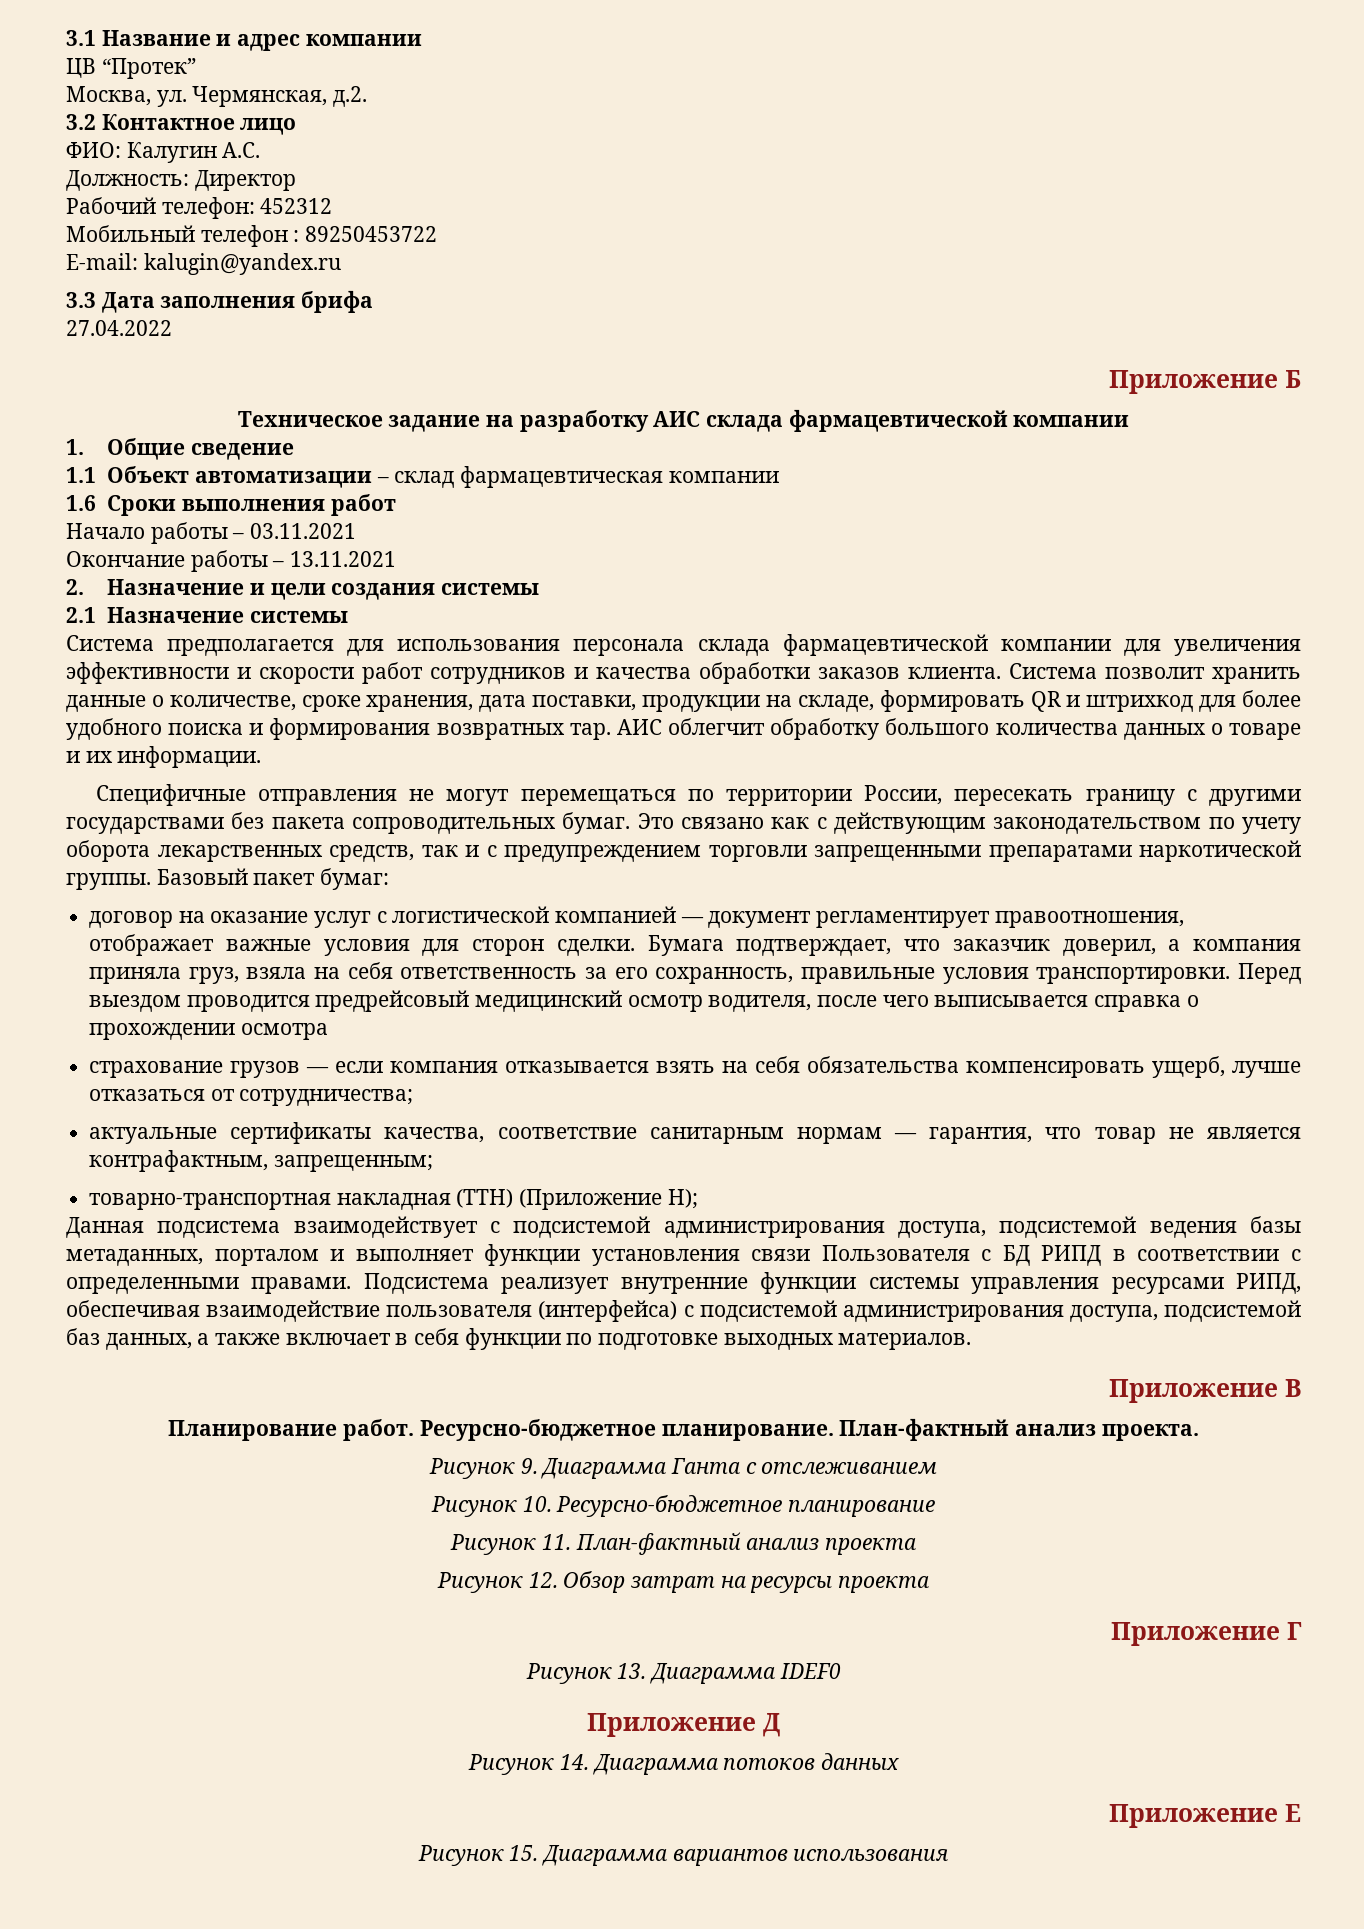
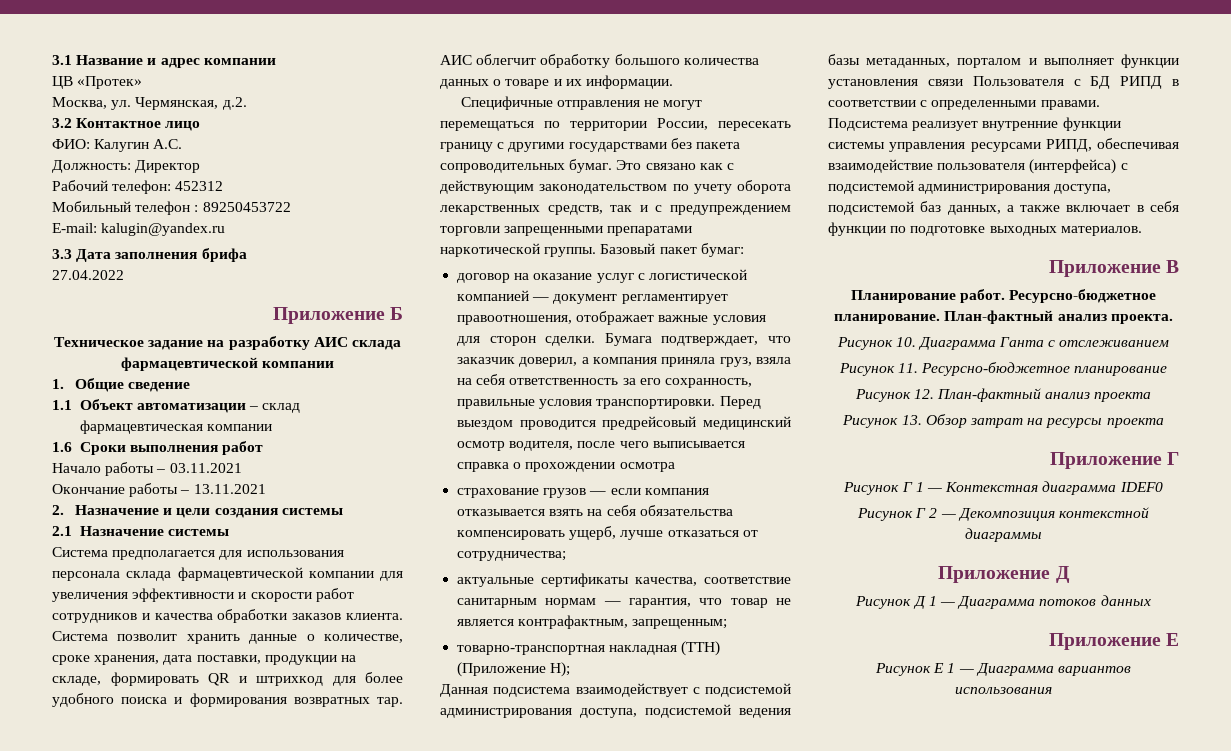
[101,58,196,79] “Протек” -> [77,76,143,89] «Протек»
[520,1458,538,1474] 9. -> [895,337,916,347] 10.
[522,1496,552,1512] 10. -> [897,363,918,373] 11.
[541,1534,571,1550] 11. -> [913,389,934,399] 12.
[528,1572,558,1588] 12. -> [901,415,922,425] 13.
[617,1663,841,1684] 13. Диаграмма IDEF0 -> [901,481,1163,495] [857,507,1149,521] [965,528,1042,542] Г 1 — Контекстная диаграмма IDEF0 // Рисунок Г 2 — Декомпозиция контекстной диаграммы
[559,1754,589,1770] 14. -> [912,596,955,609] Д 1 —
[509,1845,539,1861] 15. -> [933,663,974,673] Е 1 —

